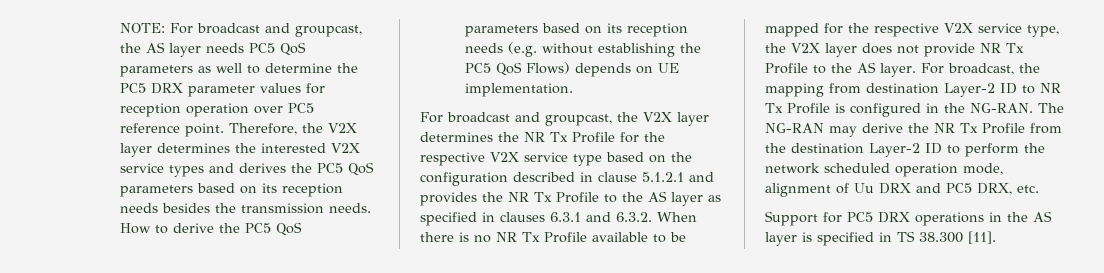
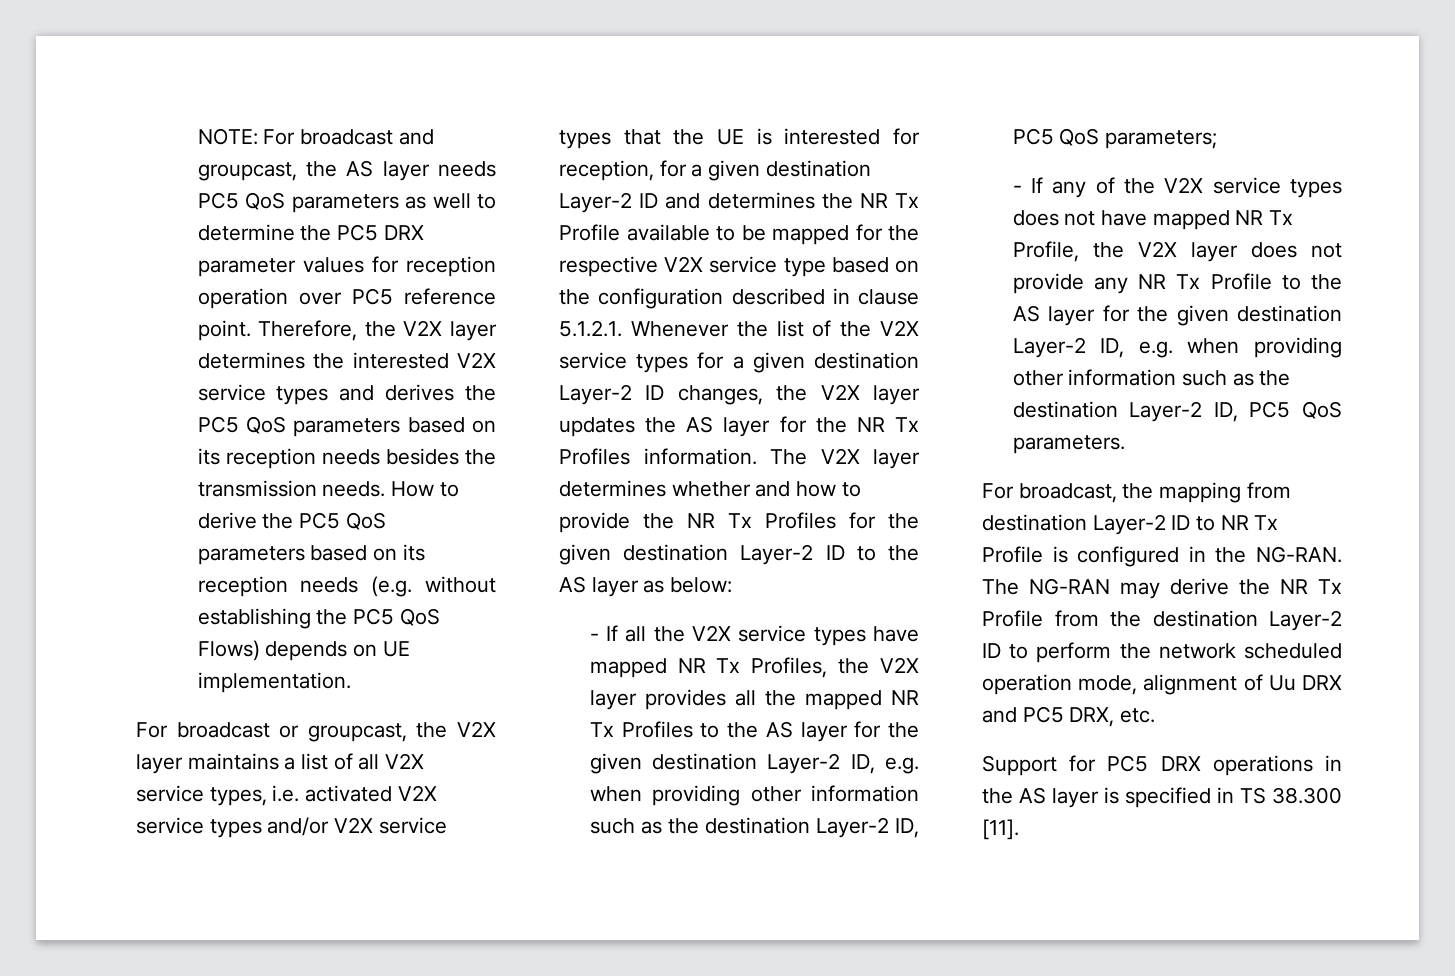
[515,112,540,122] and -> [279,725,300,738] or
(709, 119) none -> [187,753,425,770] [136,785,437,806] [136,817,447,838] [559,128,920,149] [559,160,871,181] [559,192,701,213] maintains a list of all V2X service types, i.e. activated V2X service types and/or V2X service types that the UE is interested for reception, for a given destination Layer-2 ID and
(615, 137) none -> [626,224,849,245] available to be mapped
[642,172,714,182] [420,192,503,206] 5.1.2.1 and provides the -> [559,320,919,337] [559,352,919,373] [559,384,920,405] [559,416,919,437] [559,448,920,469] [559,480,861,497] [559,512,919,533] [559,544,919,565] [559,576,733,597] [589,625,919,646] [589,657,919,678] [589,689,919,710] [589,721,919,742] [589,753,919,774] [589,785,919,806] [589,817,919,838] [1012,128,1218,149] [1012,177,1342,198] [1012,210,1294,230] [1012,241,1342,262] [1012,273,1128,294] 5.1.2.1. Whenever the list of the V2X service types for a given destination Layer-2 ID changes, the V2X layer updates the AS layer for the NR Tx Profiles information. The V2X layer determines whether and how to provide the NR Tx Profiles for the given destination Layer-2 ID to the AS layer as below: // - If all the V2X service types have mapped NR Tx Profiles, the V2X layer provides all the mapped NR Tx Profiles to the AS layer for the given destination Layer-2 ID, e.g. when providing other information such as the destination Layer-2 ID, PC5 QoS parameters; // - If any of the V2X service types does not have mapped NR Tx Profile, the V2X layer does not provide any
[708,195,721,202] [420,212,697,226] [420,232,686,243] [765,23,1059,37] [765,43,1024,57] [765,62,916,77] as specified in clauses 6.3.1 and 6.3.2. When there is no NR Tx Profile available to be mapped for the respective V2X service type, the V2X layer does not provide NR Tx Profile to the AS layer. -> [1102,305,1342,326] [1012,337,1342,358] [1012,369,1291,386] [1012,401,1342,422] [1012,435,1125,454] for the given destination Layer-2 ID, e.g. when providing other information such as the destination Layer-2 ID, PC5 QoS parameters. //

